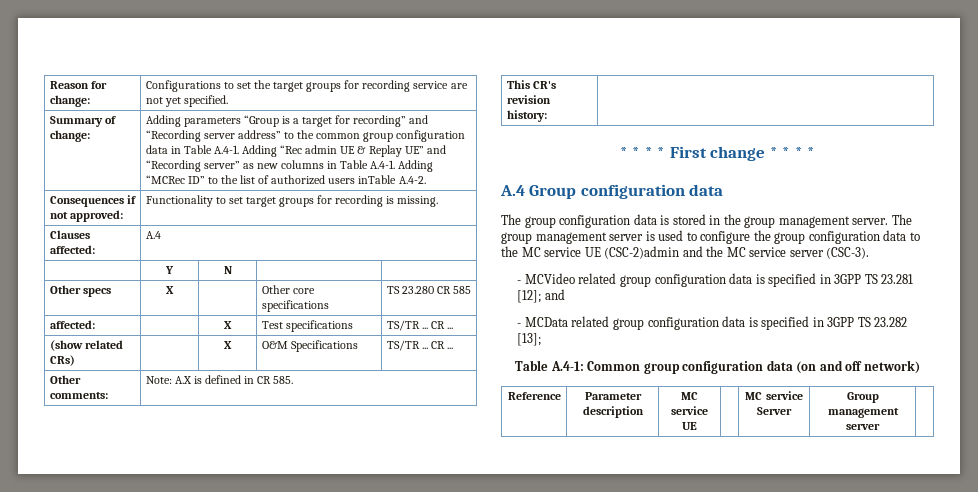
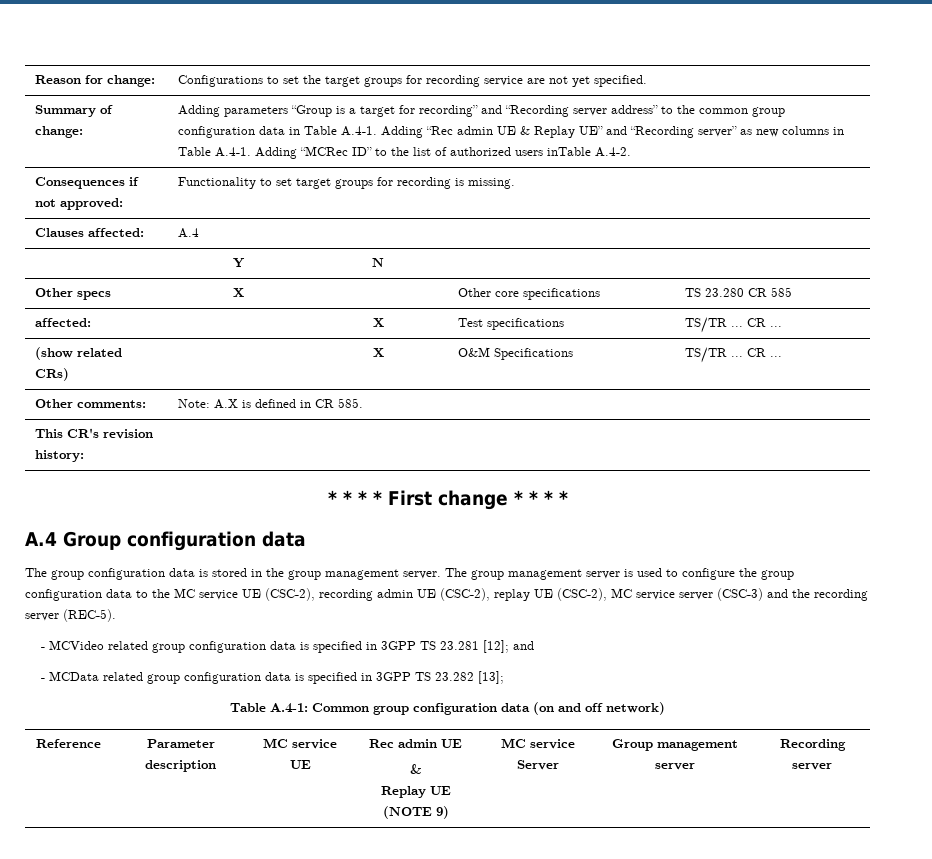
[604,246,870,259] (CSC-2)admin and the MC service server (CSC-3). -> [265,588,868,601] [25,609,116,622] (CSC-2), recording admin UE (CSC-2), replay UE (CSC-2), MC service server (CSC-3) and the recording server (REC-5).
(697, 426) none -> [369,739,462,748] [409,764,422,774] [380,786,451,798] [382,806,449,819] Rec admin UE // & // Replay UE (NOTE 9)
(880, 426) none -> [779,739,846,751] [792,763,832,770] Recording server

